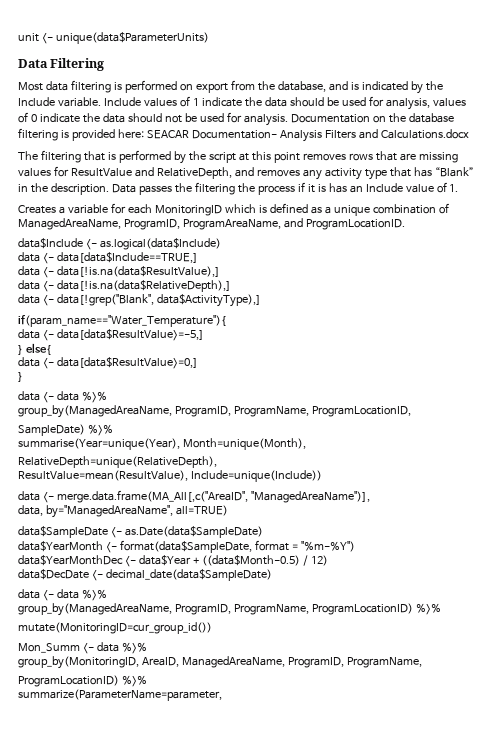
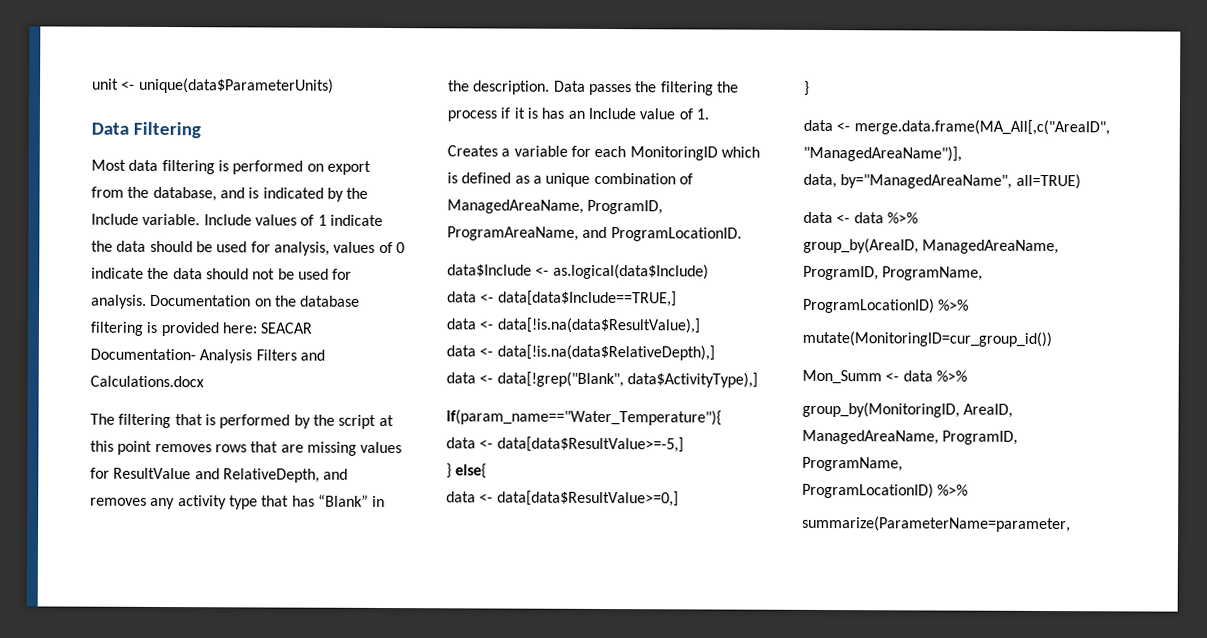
[18,391,107,403] [18,405,411,418] [18,424,113,436] [18,438,306,450] [18,456,217,468] [18,470,322,482] // data <- data %>% // group_by(ManagedAreaName, ProgramID, ProgramName, ProgramLocationID, // SampleDate) %>% // summarise(Year=unique(Year), Month=unique(Month), // RelativeDepth=unique(RelativeDepth), // ResultValue=mean(ResultValue), Include=unique(Include)) -> (810, 88) none
[18,526,263,538] [18,540,355,553] [18,555,328,567] [18,569,272,581] [18,589,107,601] [18,603,309,616] // data$SampleDate <- as.Date(data$SampleDate) // data$YearMonth <- format(data$SampleDate, format = "%m-%Y") // data$YearMonthDec <- data$Year + ((data$Month-0.5) / 12) // data$DecDate <- decimal_date(data$SampleDate) // data <- data %>% // group_by(ManagedAreaName, ProgramID, ProgramName, -> [803,211,918,224] [803,237,1060,255] [803,265,984,281] // data <- data %>% // group_by(AreaID, ManagedAreaName, ProgramID, ProgramName, //

